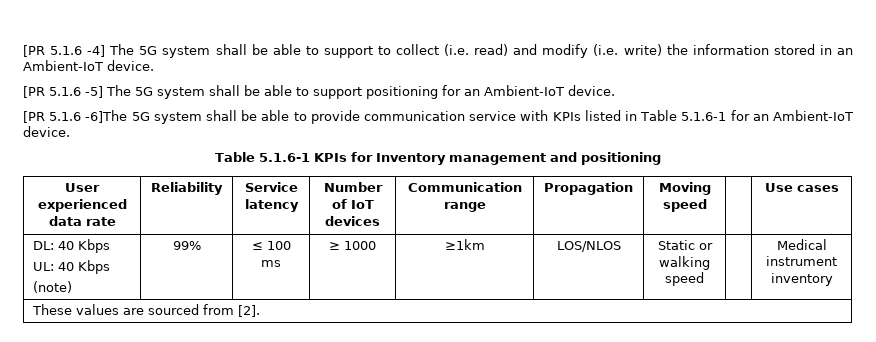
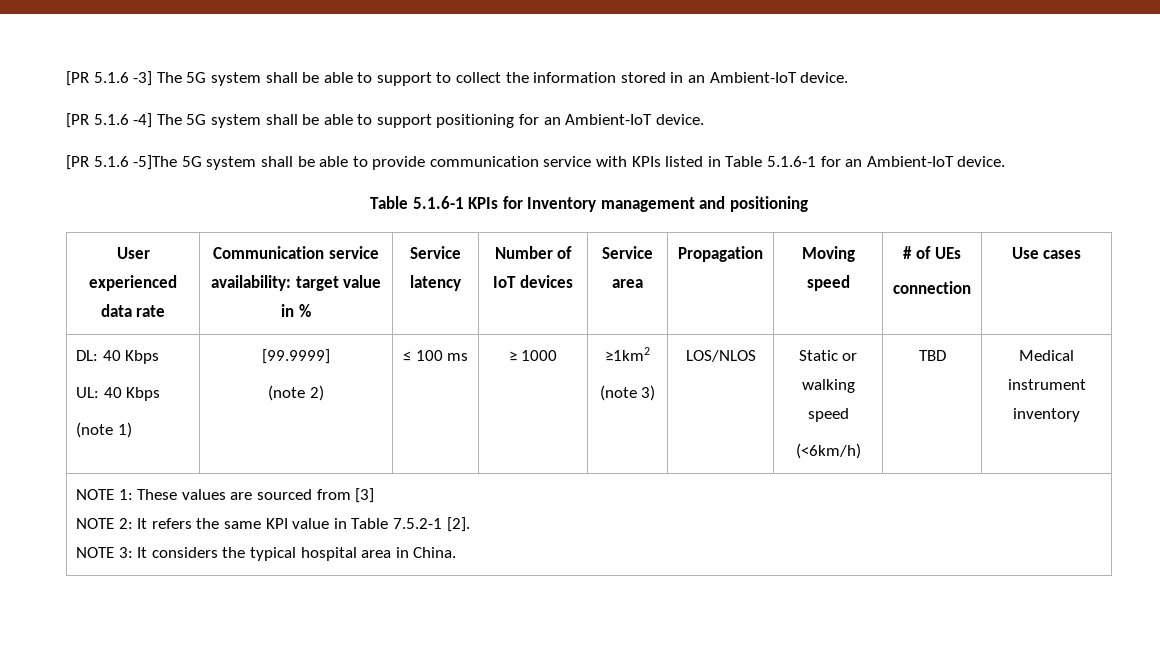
[23,45,106,57] [PR 5.1.6 -4] -> [66,71,153,86] [PR 5.1.6 -3]
[444,44,662,58] (i.e. read) and modify (i.e. write) -> (502, 77) none
[85,86,103,98] -5] -> [133,113,153,128] -4]
[85,110,128,123] -6]The -> [133,155,178,170] -5]The
[151,182,223,195] Reliability -> [213,246,379,259] [210,275,382,291] [281,304,311,317] Communication service availability: target value in %
[407,182,522,192] [443,202,486,212] Communication range -> [602,246,653,259] [612,279,643,288] Service area
(707, 205) none -> [903,246,961,259] [893,281,971,294] # of UEs // connection
[32,281,72,293] [172,241,201,250] (note) | 99% -> [76,422,132,438] [262,349,330,364] [268,385,324,401] (note 1) | [99.9999] // (note 2)
[444,239,485,250] ≥1km -> [605,347,650,361] [599,385,656,401] ≥1km2 // (note 3)
(704, 279) | -> [795,443,861,459] [918,350,946,361] // (<6km/h) | TBD
(833, 279) none -> [76,489,133,500] NOTE 1:
[237,305,260,317] [2]. -> [355,488,375,503] [76,517,470,532] [76,547,457,561] [3] // NOTE 2: It refers the same KPI value in Table 7.5.2-1 [2]. // NOTE 3: It considers the typical hospital area in China.

